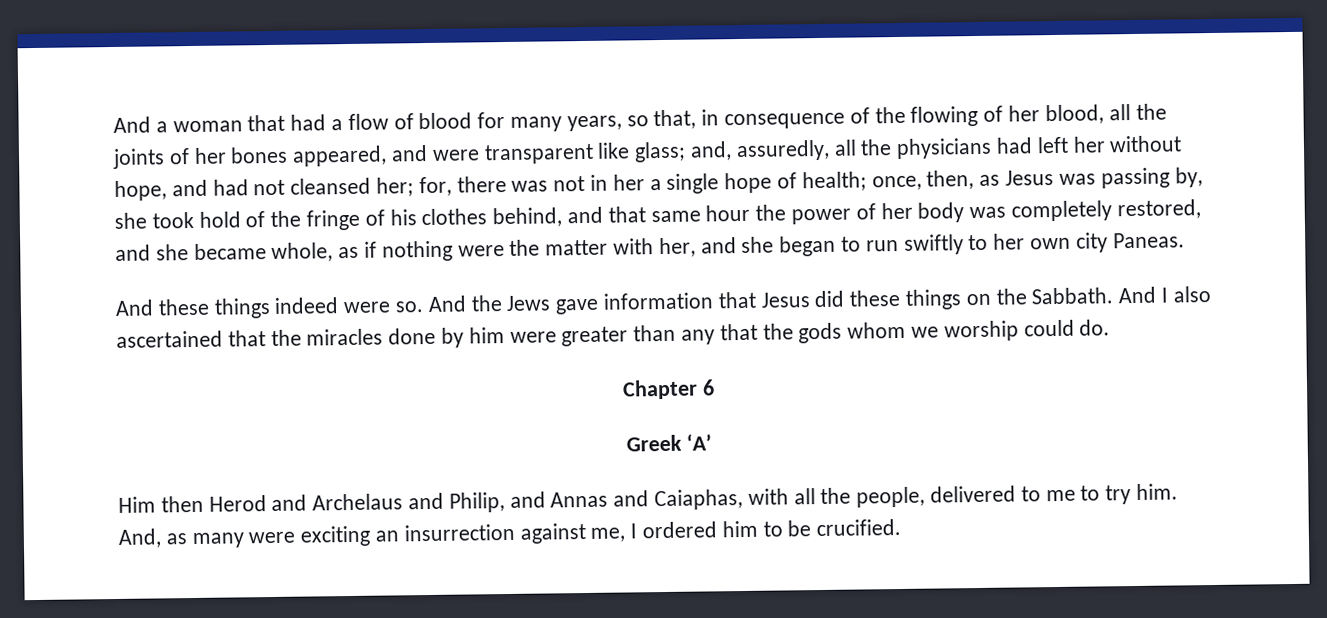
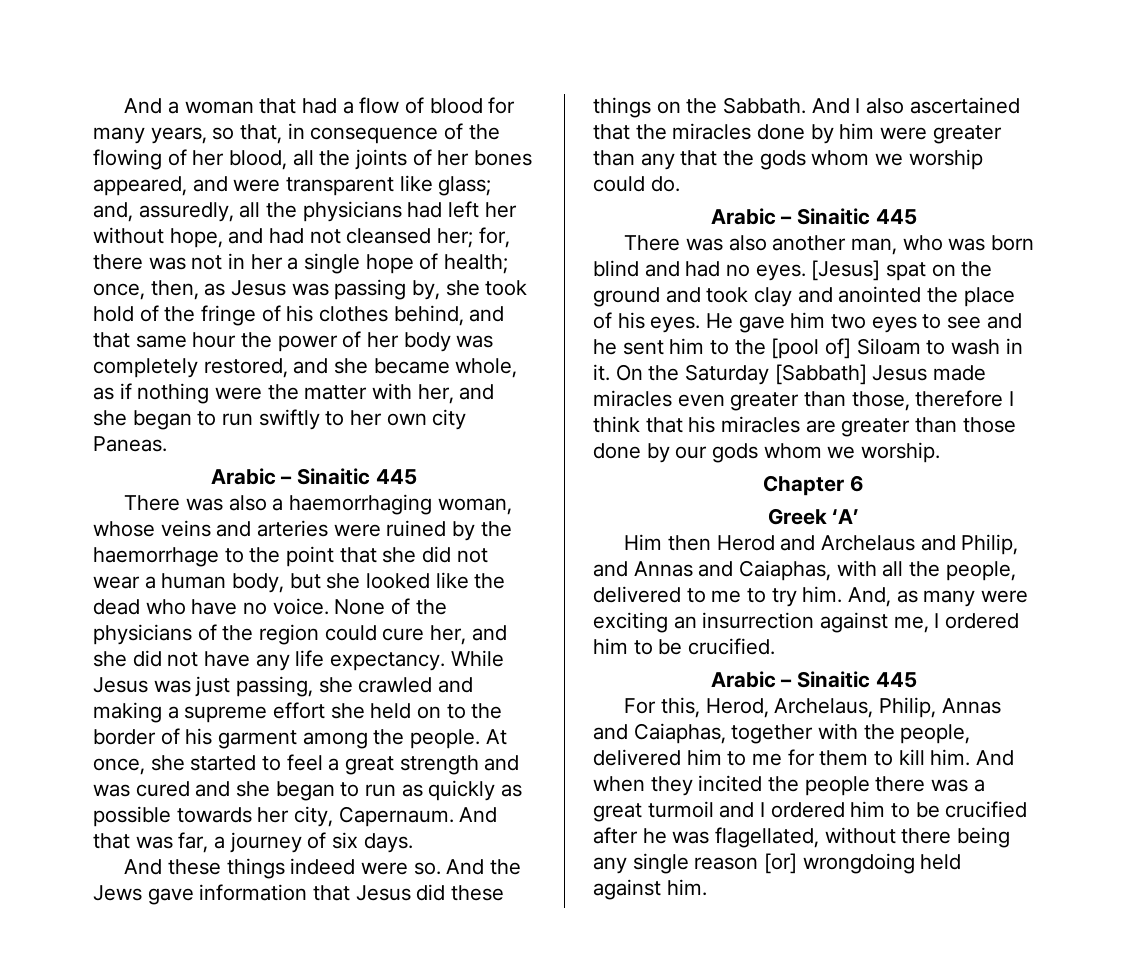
(1185, 240) none -> [210,468,417,485] [124,494,512,515] [93,520,512,541] [93,546,488,567] [93,572,506,593] [93,598,447,615] [93,624,507,645] [93,650,504,671] [93,676,474,697] [93,702,503,723] [93,728,507,749] [93,754,520,775] [93,780,523,801] [93,806,498,827] [93,832,413,853] // Arabic – Sinaitic 445 // There was also a haemorrhaging woman, whose veins and arteries were ruined by the haemorrhage to the point that she did not wear a human body, but she looked like the dead who have no voice. None of the physicians of the region could cure her, and she did not have any life expectancy. While Jesus was just passing, she crawled and making a supreme effort she held on to the border of his garment among the people. At once, she started to feel a great strength and was cured and she began to run as quickly as possible towards her city, Capernaum. And that was far, a journey of six days.
(1111, 327) none -> [710,208,917,225] [624,235,1034,255] [593,260,993,281] [593,286,1015,307] [593,312,1022,333] [593,338,1023,359] [593,364,987,385] [593,390,1015,411] [593,416,1016,437] [593,442,941,463] // Arabic – Sinaitic 445 // There was also another man, who was born blind and had no eyes. [Jesus] spat on the ground and took clay and anointed the place of his eyes. He gave him two eyes to see and he sent him to the [pool of] Siloam to wash in it. On the Saturday [Sabbath] Jesus made miracles even greater than those, therefore I think that his miracles are greater than those done by our gods whom we worship.
(902, 527) none -> [710,671,917,688] [624,697,1001,718] [593,723,971,744] [593,749,1015,766] [593,775,985,796] [593,801,1028,822] [593,827,1011,848] [593,853,962,874] [593,879,707,900] // Arabic – Sinaitic 445 // For this, Herod, Archelaus, Philip, Annas and Caiaphas, together with the people, delivered him to me for them to kill him. And when they incited the people there was a great turmoil and I ordered him to be crucified after he was flagellated, without there being any single reason [or] wrongdoing held against him.

